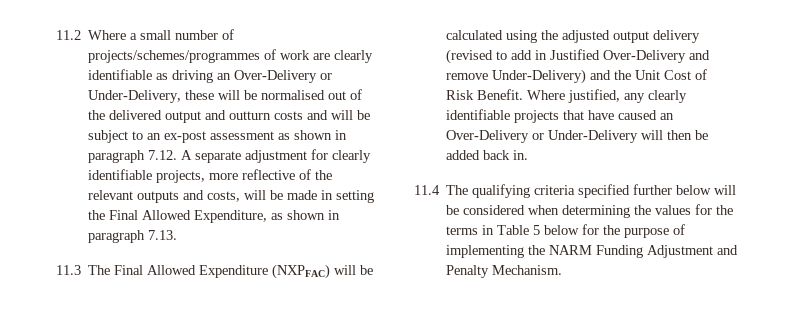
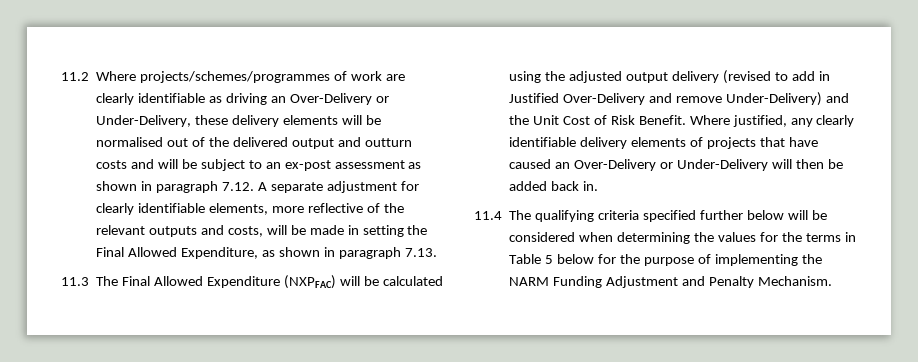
[130,29,235,40] a small number of -> (137, 76) none
(215, 95) none -> [232,115,338,127] delivery elements
[156,170,206,183] projects, -> [209,203,269,215] elements,
(511, 114) none -> [580,137,703,149] delivery elements of

